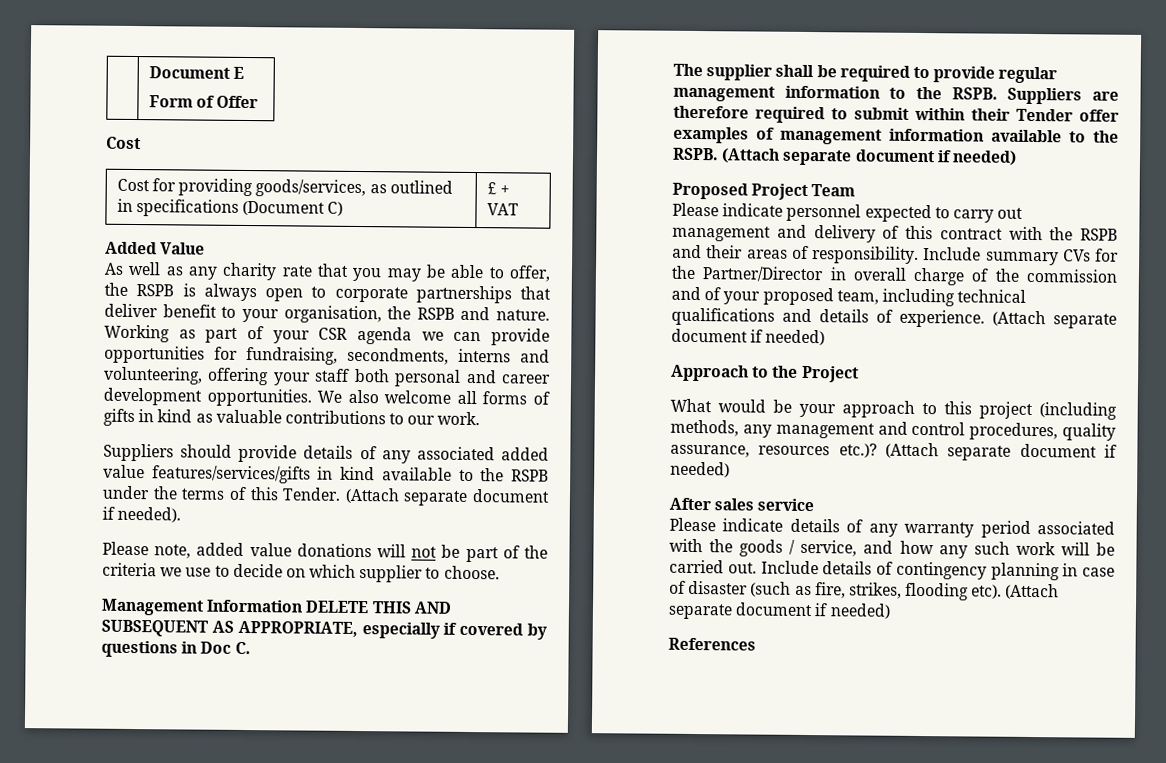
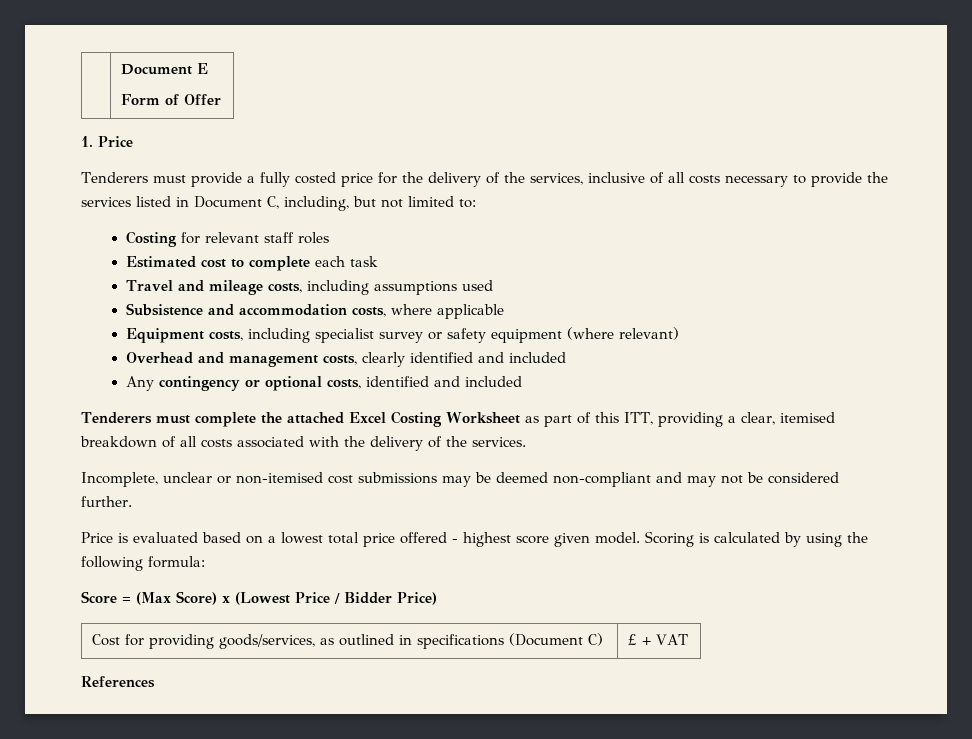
[106,136,141,150] Cost -> [81,136,133,147] [81,172,888,187] [81,196,476,211] [125,231,329,247] [125,256,378,271] [125,280,493,295] [125,303,504,319] [125,327,679,343] [125,352,566,367] [125,376,522,391] [81,411,835,427] [80,436,526,451] [81,472,839,487] [81,496,132,507] [81,531,868,547] [81,556,205,571] [81,591,437,605] 1. Price // Tenderers must provide a fully costed price for the delivery of the services, inclusive of all costs necessary to provide the services listed in Document C, including, but not limited to: // Costing for relevant staff roles // Estimated cost to complete each task // Travel and mileage costs, including assumptions used // Subsistence and accommodation costs, where applicable // Equipment costs, including specialist survey or safety equipment (where relevant) // Overhead and management costs, clearly identified and included // Any contingency or optional costs, identified and included // Tenderers must complete the attached Excel Costing Worksheet as part of this ITT, providing a clear, itemised breakdown of all costs associated with the delivery of the services. // Incomplete, unclear or non-itemised cost submissions may be deemed non-compliant and may not be considered further. // Price is evaluated based on a lowest total price offered - highest score given model. Scoring is calculated by using the following formula: // Score = (Max Score) x (Lowest Price / Bidder Price)
[105,241,206,255] [104,261,551,282] [104,282,551,304] [104,303,550,324] [104,324,550,346] [104,345,550,365] [103,366,551,387] [103,387,550,407] [103,408,481,427] [103,443,549,464] [103,464,549,484] [102,485,550,506] [102,506,182,523] [102,541,548,563] [102,562,500,583] [101,598,452,616] [101,619,547,640] [101,640,251,658] [673,63,1058,84] [673,85,1119,105] [673,105,1119,124] [673,126,1119,145] [672,147,1017,166] [672,182,856,201] [672,202,1024,223] [672,224,1118,243] [672,244,1119,266] [671,265,1118,286] [671,286,1027,307] [671,307,1117,329] [671,328,826,346] [671,364,859,383] [670,398,1117,420] [670,419,1116,441] [670,442,1117,461] [670,461,730,478] [669,497,815,512] [669,517,1115,538] [669,538,1115,559] [669,559,1115,581] [669,580,1060,601] [668,602,891,620] // Added Value // As well as any charity rate that you may be able to offer, the RSPB is always open to corporate partnerships that deliver benefit to your organisation, the RSPB and nature. Working as part of your CSR agenda we can provide opportunities for fundraising, secondments, interns and volunteering, offering your staff both personal and career development opportunities. We also welcome all forms of gifts in kind as valuable contributions to our work. // Suppliers should provide details of any associated added value features/services/gifts in kind available to the RSPB under the terms of this Tender. (Attach separate document if needed). // Please note, added value donations will not be part of the criteria we use to decide on which supplier to choose. // Management Information DELETE THIS AND SUBSEQUENT AS APPROPRIATE, especially if covered by questions in Doc C. // The supplier shall be required to provide regular management information to the RSPB. Suppliers are therefore required to submit within their Tender offer examples of management information available to the RSPB. (Attach separate document if needed) // Proposed Project Team // Please indicate personnel expected to carry out management and delivery of this contract with the RSPB and their areas of responsibility. Include summary CVs for the Partner/Director in overall charge of the commission and of your proposed team, including technical qualifications and details of experience. (Attach separate document if needed) // Approach to the Project // What would be your approach to this project (including methods, any management and control procedures, quality assurance, resources etc.)? (Attach separate document if needed) // After sales service // Please indicate details of any warranty period associated with the goods / service, and how any such work will be carried out. Include details of contingency planning in case of disaster (such as fire, strikes, flooding etc). (Attach separate document if needed) -> (688, 639) none

